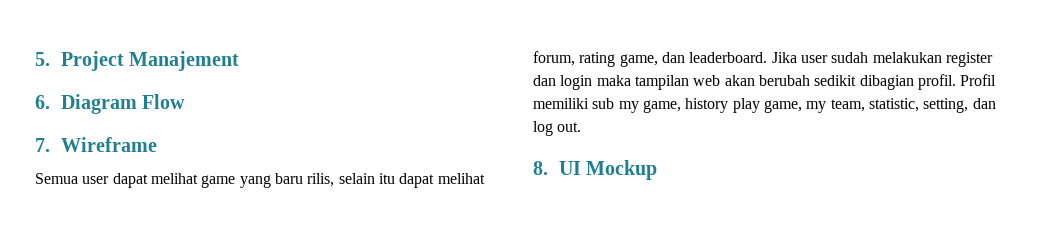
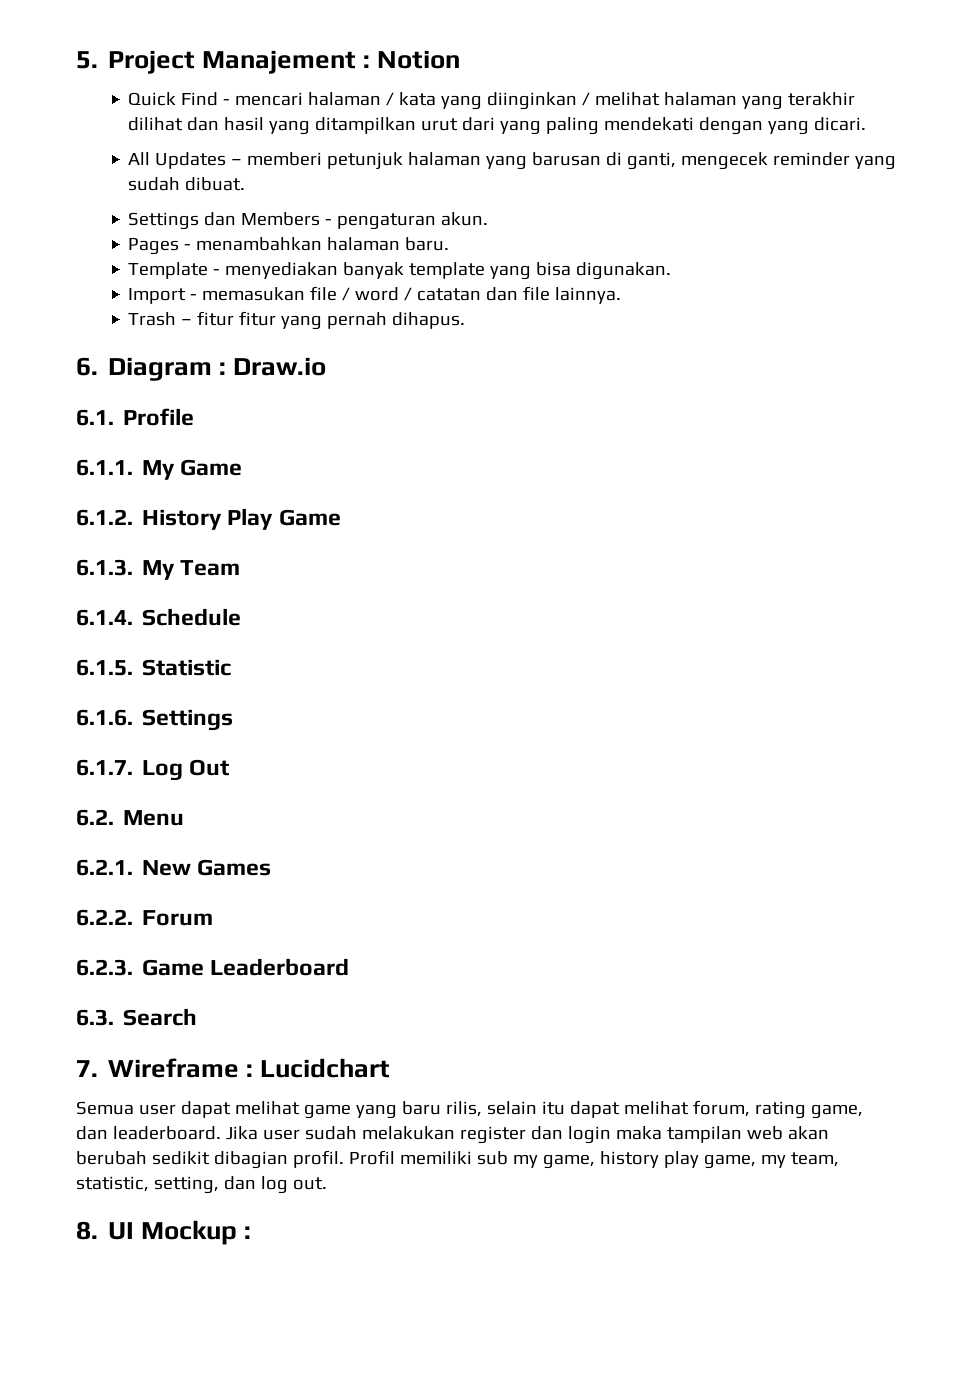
[35,94,186,114] // 6. Diagram Flow -> [363,50,461,69] [128,92,856,110] [128,117,867,135] [128,152,897,170] [128,177,246,191] [128,212,489,230] [128,237,450,255] [128,262,672,280] [128,286,622,304] [128,311,466,330] [76,357,327,381] [76,408,195,426] [76,459,243,480] [76,508,341,530] [76,559,241,580] [76,608,242,626] [76,659,232,676] [76,709,234,731] [76,759,230,781] [76,809,185,826] [76,859,272,876] [76,909,214,926] [76,958,350,976] [76,1008,198,1026] : Notion // Quick Find - mencari halaman / kata yang diinginkan / melihat halaman yang terakhir dilihat dan hasil yang ditampilkan urut dari yang paling mendekati dengan yang dicari. // All Updates – memberi petunjuk halaman yang barusan di ganti, mengecek reminder yang sudah dibuat. // Settings dan Members - pengaturan akun. // Pages - menambahkan halaman baru. // Template - menyediakan banyak template yang bisa digunakan. // Import - memasukan file / word / catatan dan file lainnya. // Trash – fitur fitur yang pernah dihapus. // 6. Diagram : Draw.io // 6.1. Profile // 6.1.1. My Game // 6.1.2. History Play Game // 6.1.3. My Team // 6.1.4. Schedule // 6.1.5. Statistic // 6.1.6. Settings // 6.1.7. Log Out // 6.2. Menu // 6.2.1. New Games // 6.2.2. Forum // 6.2.3. Game Leaderboard // 6.3. Search
(157, 144) none -> [246,1058,391,1078] : Lucidchart
(658, 170) none -> [244,1226,252,1239] :

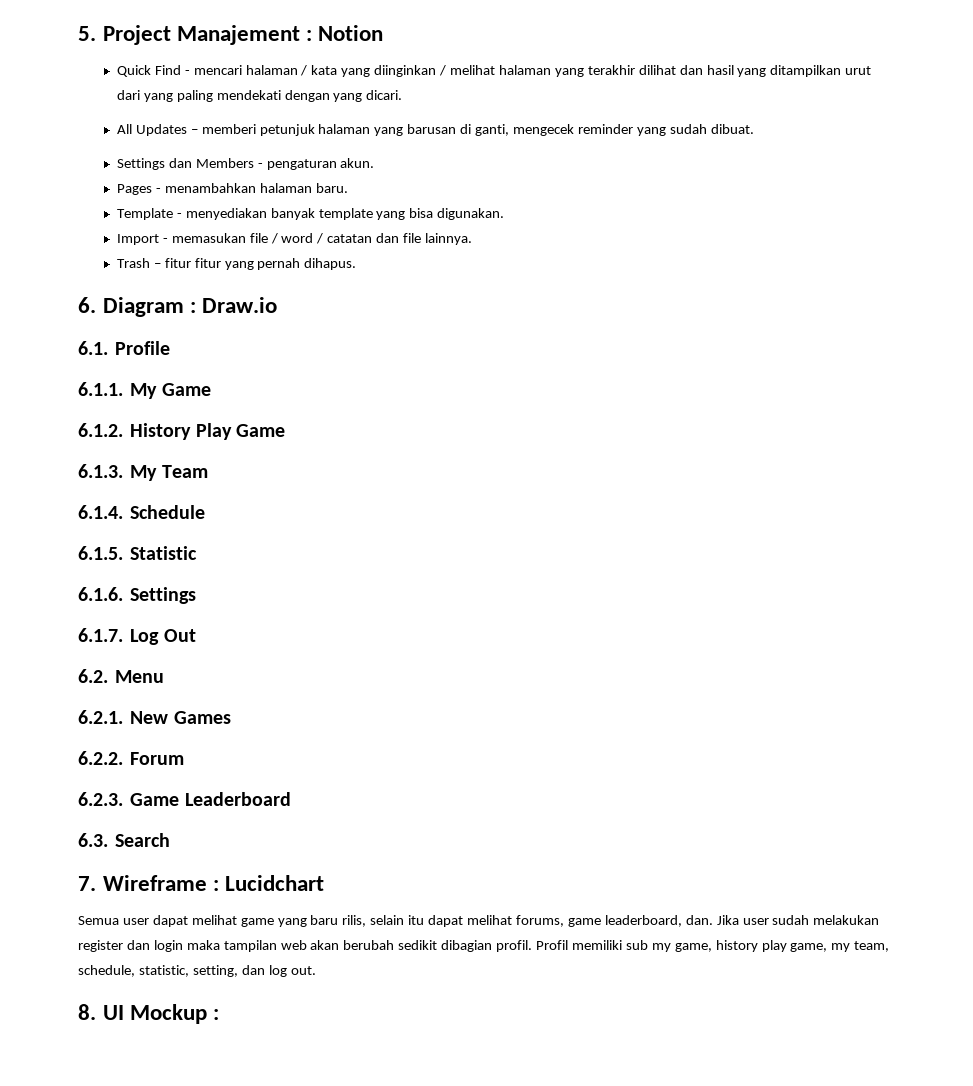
[692,1100,863,1119] [76,1126,221,1140] forum, rating game, dan leaderboard. -> [515,915,713,927] forums, game leaderboard, dan.
(839, 1159) none -> [78,965,135,977] schedule,

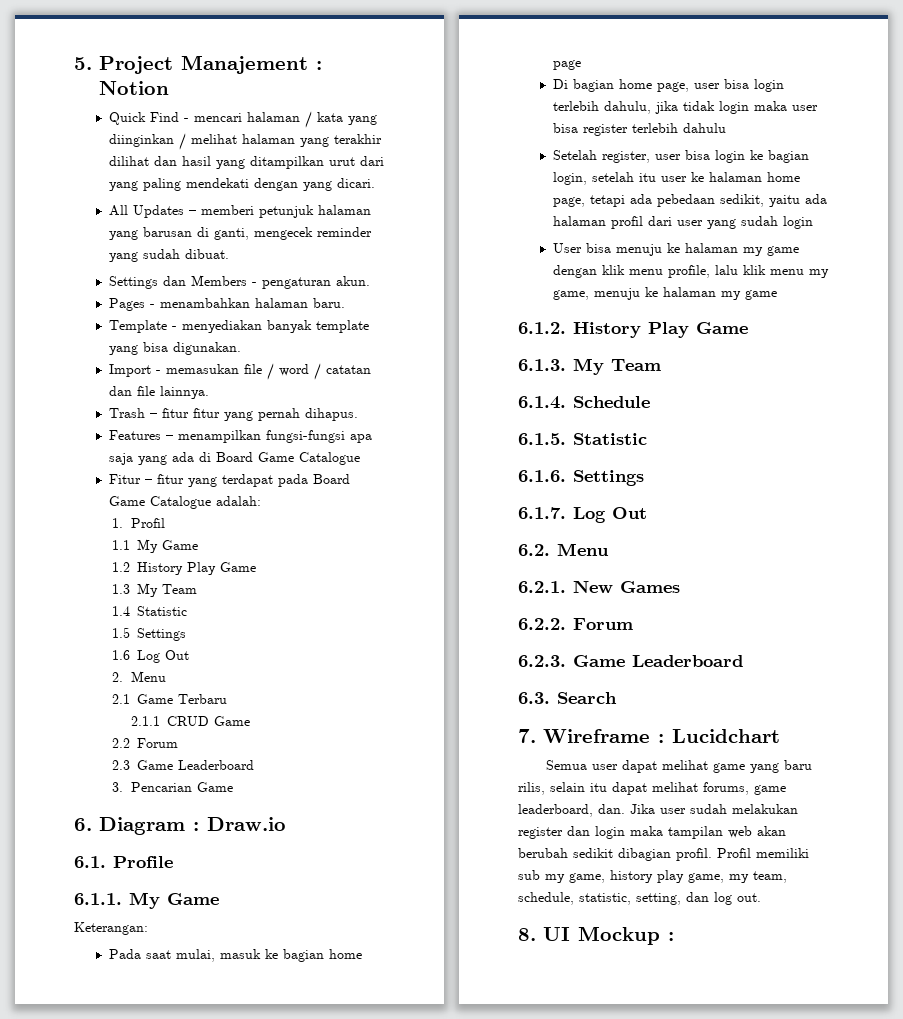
(357, 264) none -> [108,430,372,443] [108,452,360,465] [108,474,350,487] [108,496,261,509] [112,518,166,528] [112,539,199,553] [112,562,257,575] [112,583,198,597] [112,606,188,616] [112,627,187,641] [112,650,190,663] [112,671,167,682] [112,694,228,704] [131,716,251,726] [112,738,179,748] [112,760,255,770] [112,782,234,792] // Features – menampilkan fungsi-fungsi apa saja yang ada di Board Game Catalogue // Fitur – fitur yang terdapat pada Board Game Catalogue adalah: // 1. Profil // 1.1 My Game // 1.2 History Play Game // 1.3 My Team // 1.4 Statistic // 1.5 Settings // 1.6 Log Out // 2. Menu // 2.1 Game Terbaru // 2.1.1 CRUD Game // 2.2 Forum // 2.3 Game Leaderboard // 3. Pencarian Game
(211, 389) none -> [74,922,148,935] [108,949,362,962] [552,60,581,70] [552,79,784,92] [552,101,818,114] [552,123,726,136] [552,150,809,163] [552,172,800,185] [552,194,827,207] [552,216,813,229] [552,243,799,256] [552,265,829,278] [552,287,777,300] // Keterangan: // Pada saat mulai, masuk ke bagian home page // Di bagian home page, user bisa login terlebih dahulu, jika tidak login maka user bisa register terlebih dahulu // Setelah register, user bisa login ke bagian login, setelah itu user ke halaman home page, tetapi ada pebedaan sedikit, yaitu ada halaman profil dari user yang sudah login // User bisa menuju ke halaman my game dengan klik menu profile, lalu klik menu my game, menuju ke halaman my game

